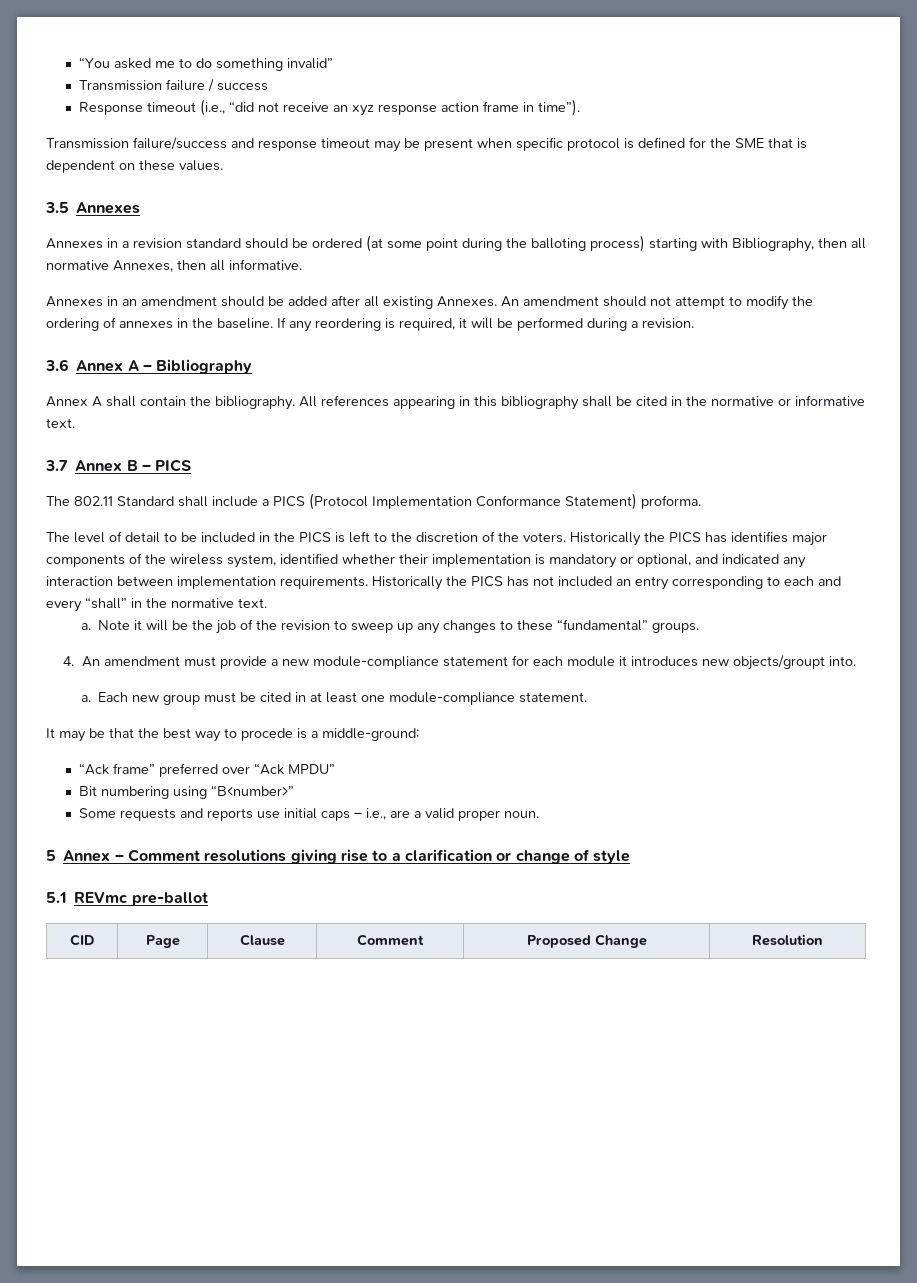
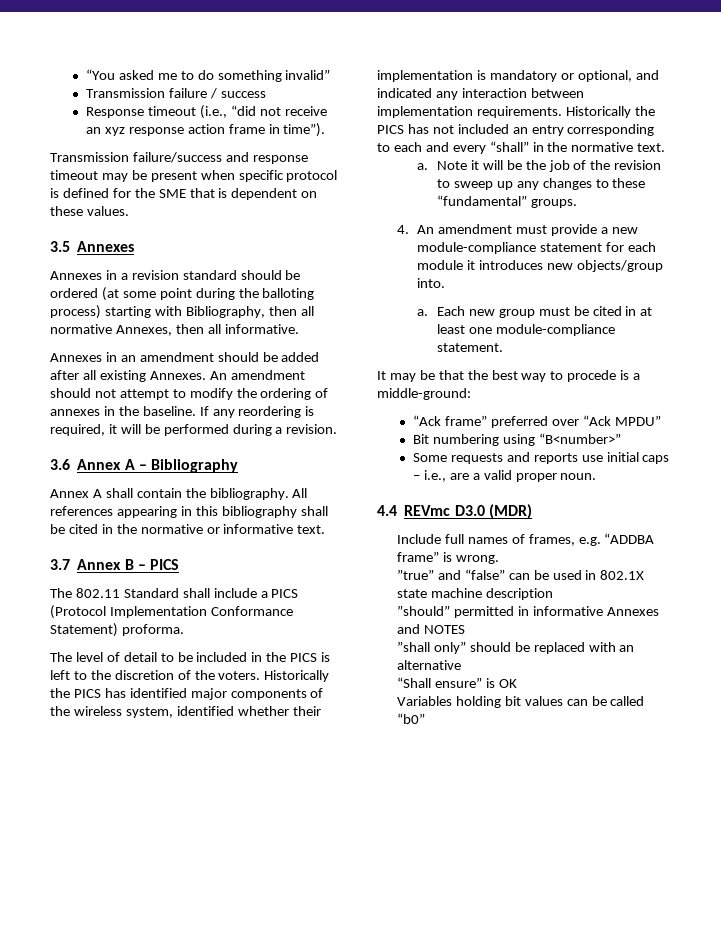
[731,531,788,543] identifies -> [129,688,187,698] identified
[732,655,825,670] objects/groupt -> [576,260,663,272] objects/group
[46,849,631,864] [46,892,208,906] [70,934,94,946] [145,935,180,948] [239,934,285,946] [357,934,424,946] [526,934,647,948] [752,934,823,946] 5 Annex – Comment resolutions giving rise to a clarification or change of style // 5.1 REVmc pre-ballot // CID | Page | Clause | Comment | Proposed Change | Resolution -> [377,504,532,519] [396,533,655,546] [396,551,499,564] [396,569,645,580] [396,588,553,600] [396,605,659,618] [396,624,465,634] [396,641,635,654] [396,660,461,670] [396,677,517,688] [396,696,645,708] [396,713,425,724] 4.4 REVmc D3.0 (MDR) // Include full names of frames, e.g. “ADDBA frame” is wrong. // ”true” and “false” can be used in 802.1X state machine description // ”should” permitted in informative Annexes and NOTES // ”shall only” should be replaced with an alternative // “Shall ensure” is OK // Variables holding bit values can be called “b0”

